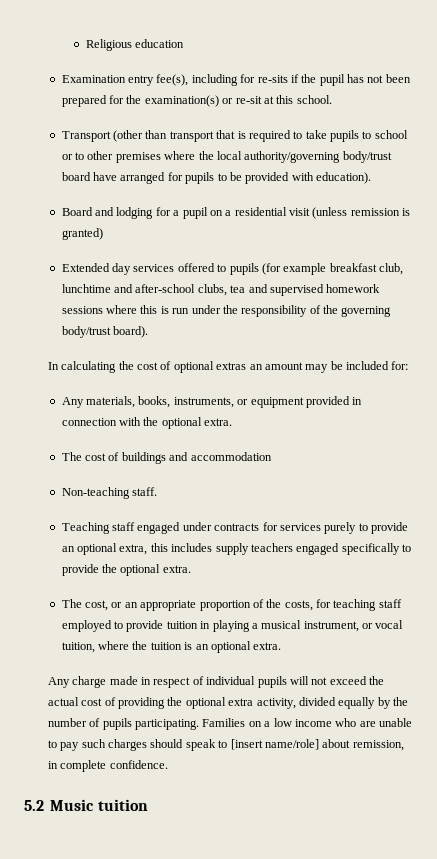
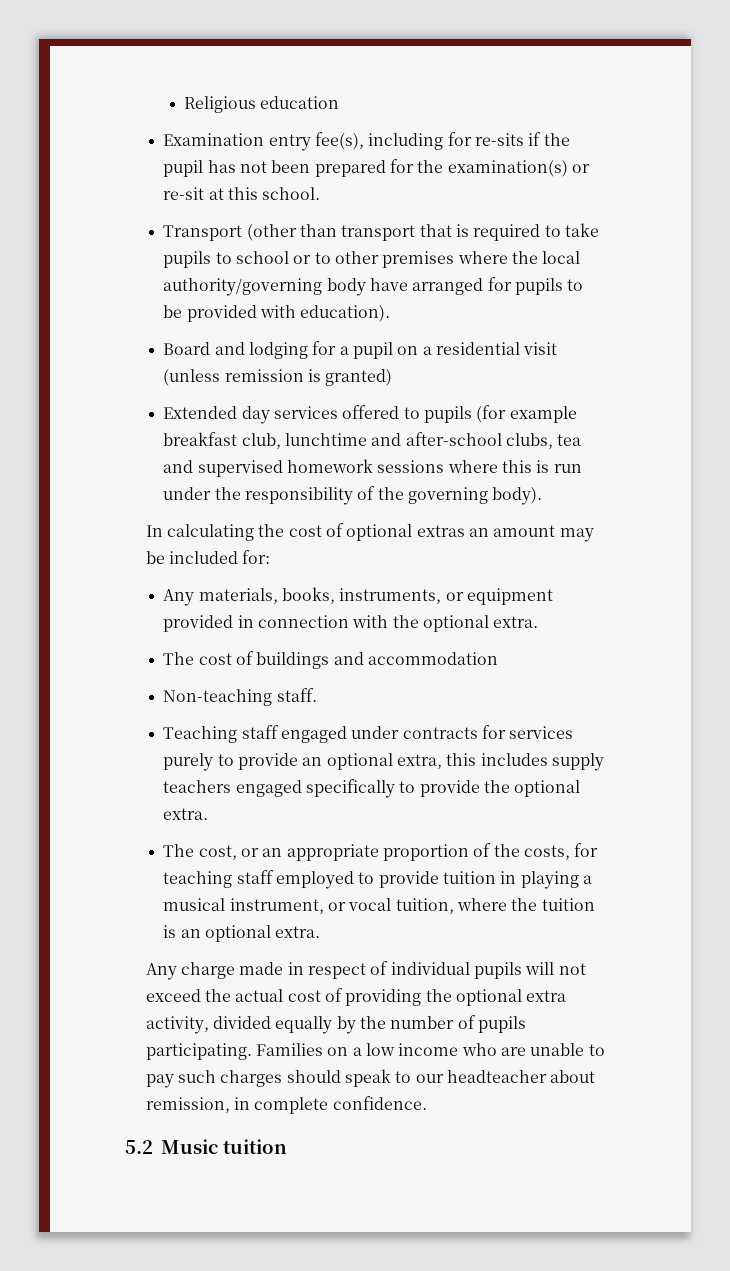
[342,151,392,163] [61,172,91,181] body/trust board -> [326,278,366,296] body
[61,326,149,338] body/trust board). -> [492,487,543,505] body).
[230,739,319,750] [insert name/role] -> [415,1070,547,1083] our headteacher

